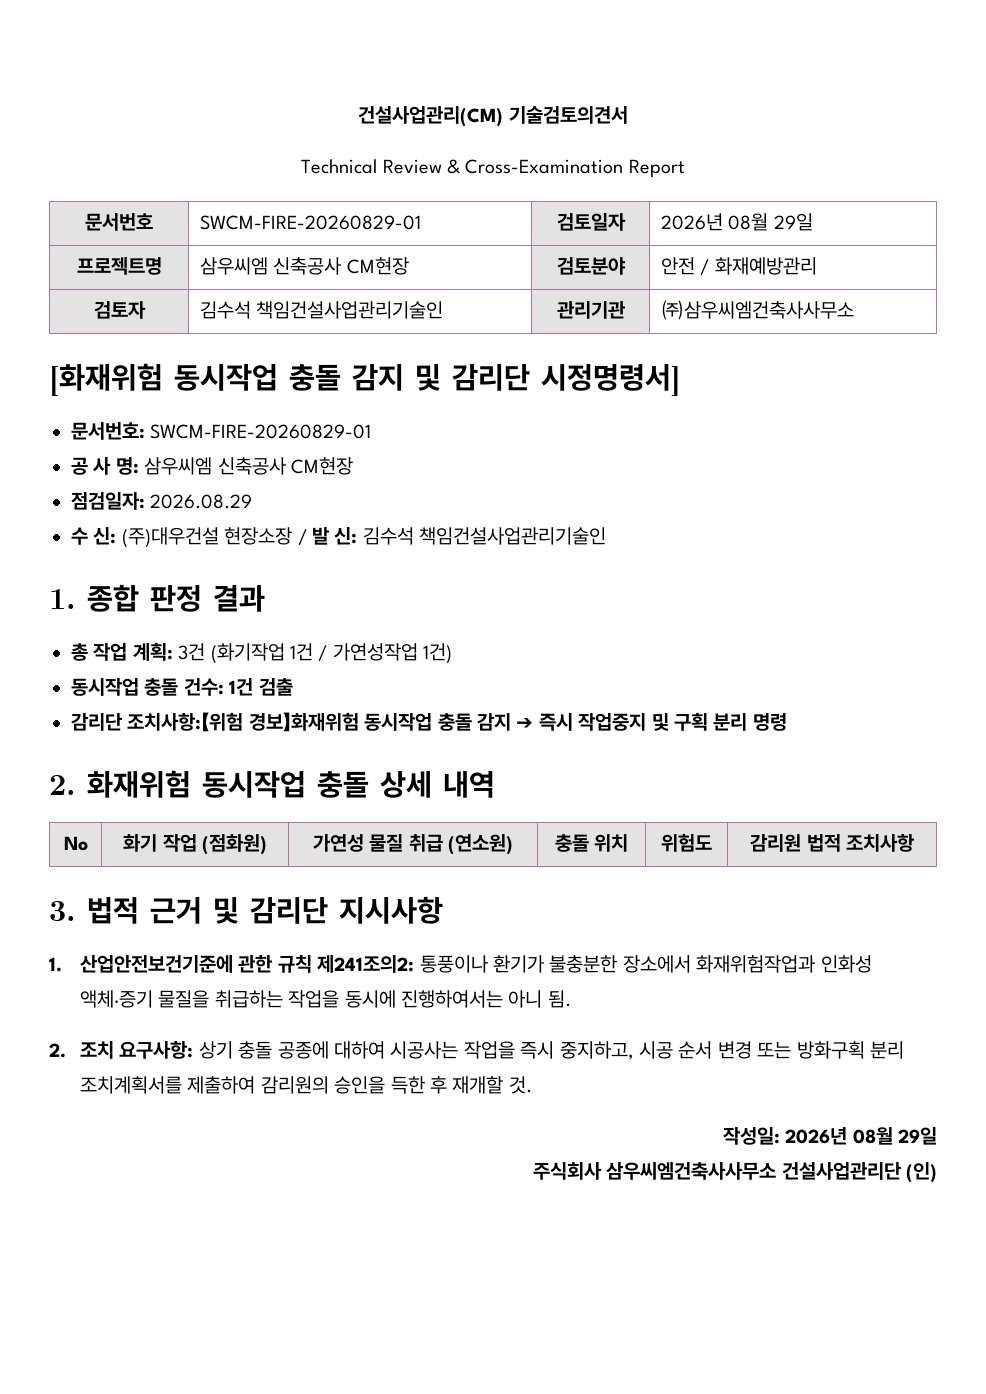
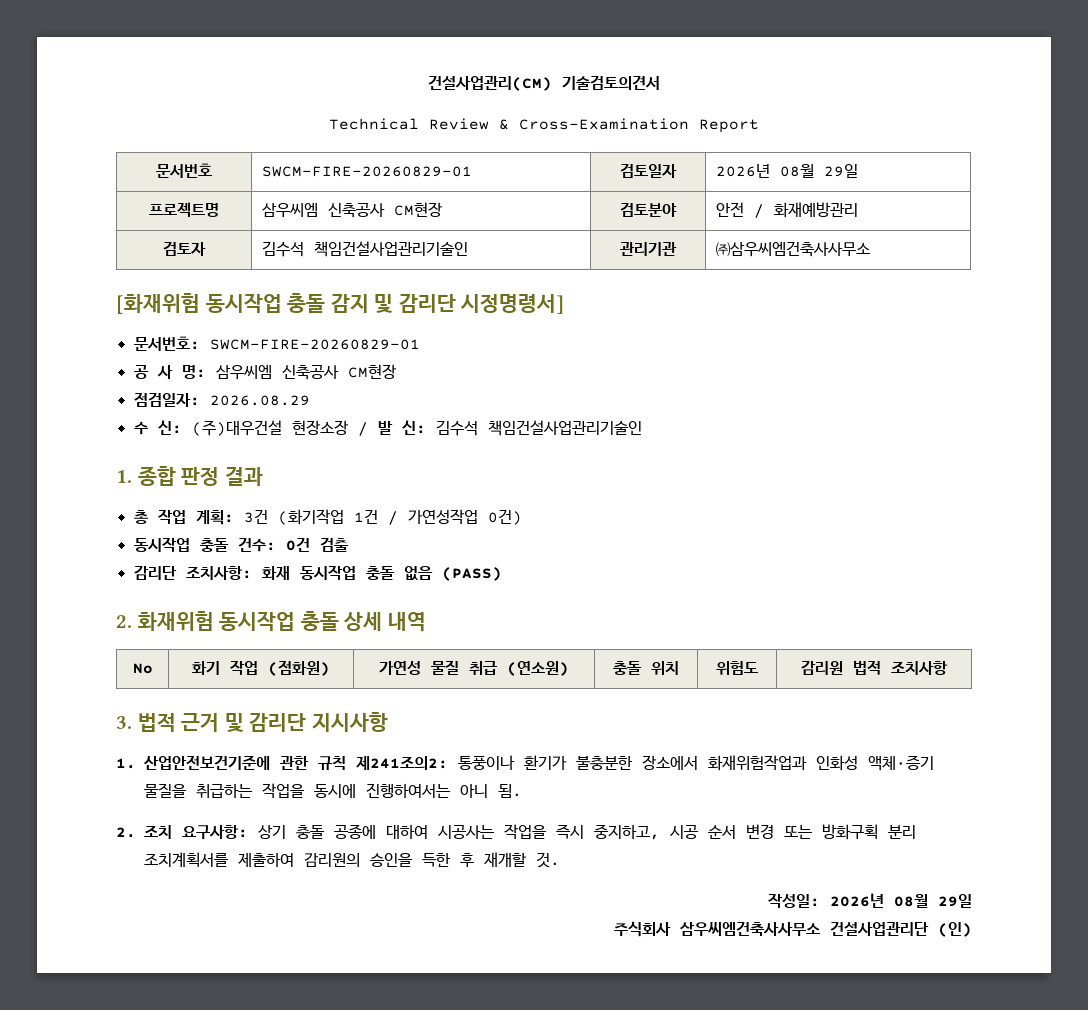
[423,643,453,664] 1건) -> [487,509,522,525] 0건)
[229,678,254,696] 1건 -> [285,537,310,552] 0건
[201,712,787,732] 【위험 경보】화재위험 동시작업 충돌 감지 ➔ 즉시 작업중지 및 구획 분리 명령 -> [261,565,502,581] 화재 동시작업 충돌 없음 (PASS)

